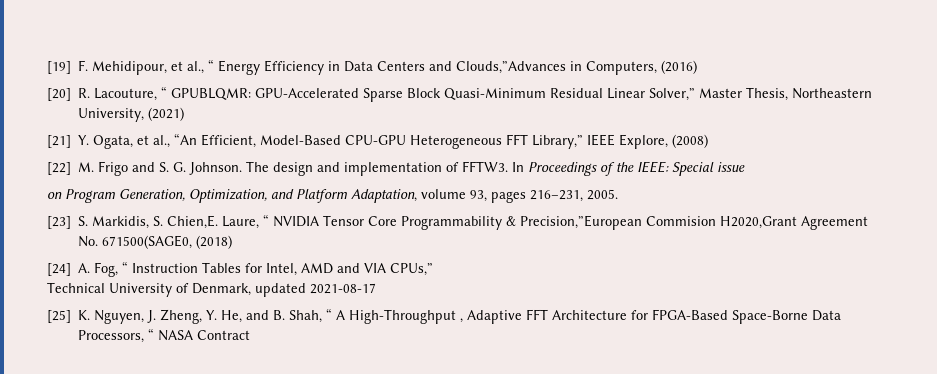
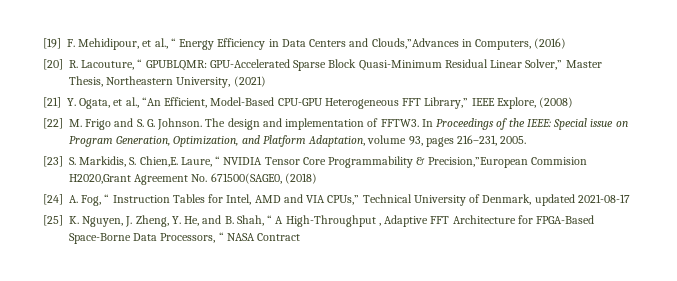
(746, 167) // -> (614, 123) none
(434, 269) // -> (360, 200) none

